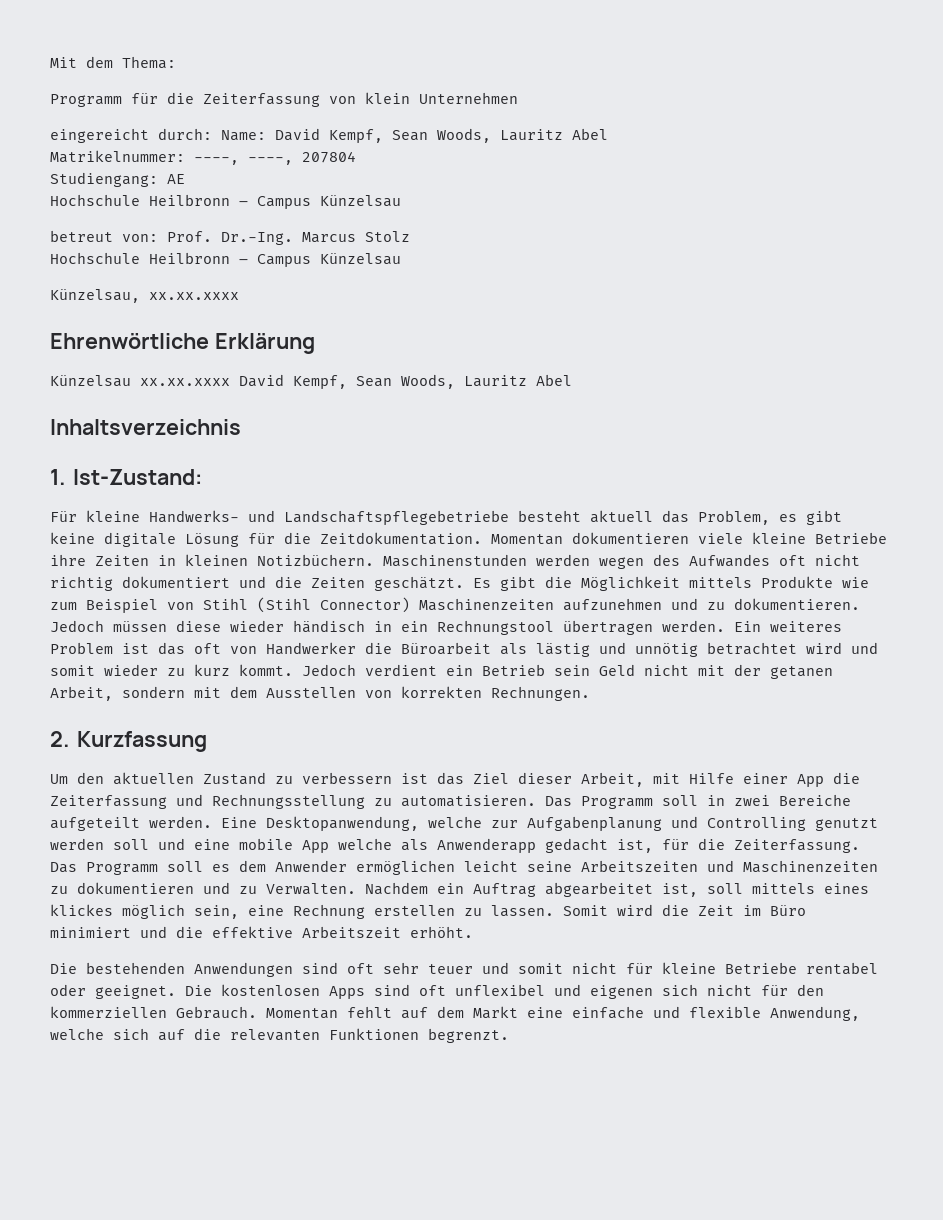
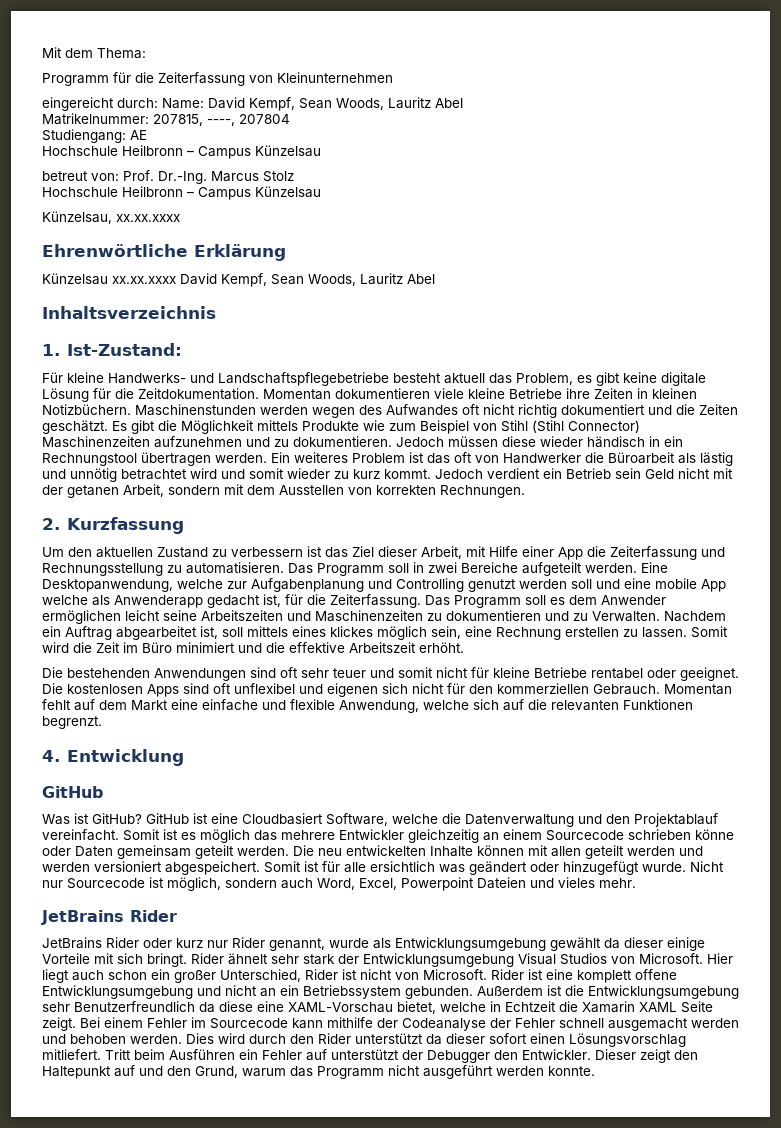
[365,92,518,104] klein Unternehmen -> [277,72,393,83] Kleinunternehmen
[194,157,239,165] ----, -> [153,114,203,126] 207815,
(509, 1035) none -> [42,749,184,766] [42,786,103,798] [42,813,718,827] [42,829,734,843] [42,845,703,859] [42,861,724,875] [42,877,636,891] [41,910,177,925] [42,937,705,951] [42,953,733,967] [42,969,677,983] [42,985,739,999] [42,1001,713,1014] [42,1017,739,1031] [42,1033,686,1047] [42,1049,698,1063] [42,1065,595,1079] // 4. Entwicklung // GitHub // Was ist GitHub? GitHub ist eine Cloudbasiert Software, welche die Datenverwaltung und den Projektablauf vereinfacht. Somit ist es möglich das mehrere Entwickler gleichzeitig an einem Sourcecode schrieben könne oder Daten gemeinsam geteilt werden. Die neu entwickelten Inhalte können mit allen geteilt werden und werden versioniert abgespeichert. Somit ist für alle ersichtlich was geändert oder hinzugefügt wurde. Nicht nur Sourcecode ist möglich, sondern auch Word, Excel, Powerpoint Dateien und vieles mehr. // JetBrains Rider // JetBrains Rider oder kurz nur Rider genannt, wurde als Entwicklungsumgebung gewählt da dieser einige Vorteile mit sich bringt. Rider ähnelt sehr stark der Entwicklungsumgebung Visual Studios von Microsoft. Hier liegt auch schon ein großer Unterschied, Rider ist nicht von Microsoft. Rider ist eine komplett offene Entwicklungsumgebung und nicht an ein Betriebssystem gebunden. Außerdem ist die Entwicklungsumgebung sehr Benutzerfreundlich da diese eine XAML-Vorschau bietet, welche in Echtzeit die Xamarin XAML Seite zeigt. Bei einem Fehler im Sourcecode kann mithilfe der Codeanalyse der Fehler schnell ausgemacht werden und behoben werden. Dies wird durch den Rider unterstützt da dieser sofort einen Lösungsvorschlag mitliefert. Tritt beim Ausführen ein Fehler auf unterstützt der Debugger den Entwickler. Dieser zeigt den Haltepunkt auf und den Grund, warum das Programm nicht ausgeführt werden konnte.

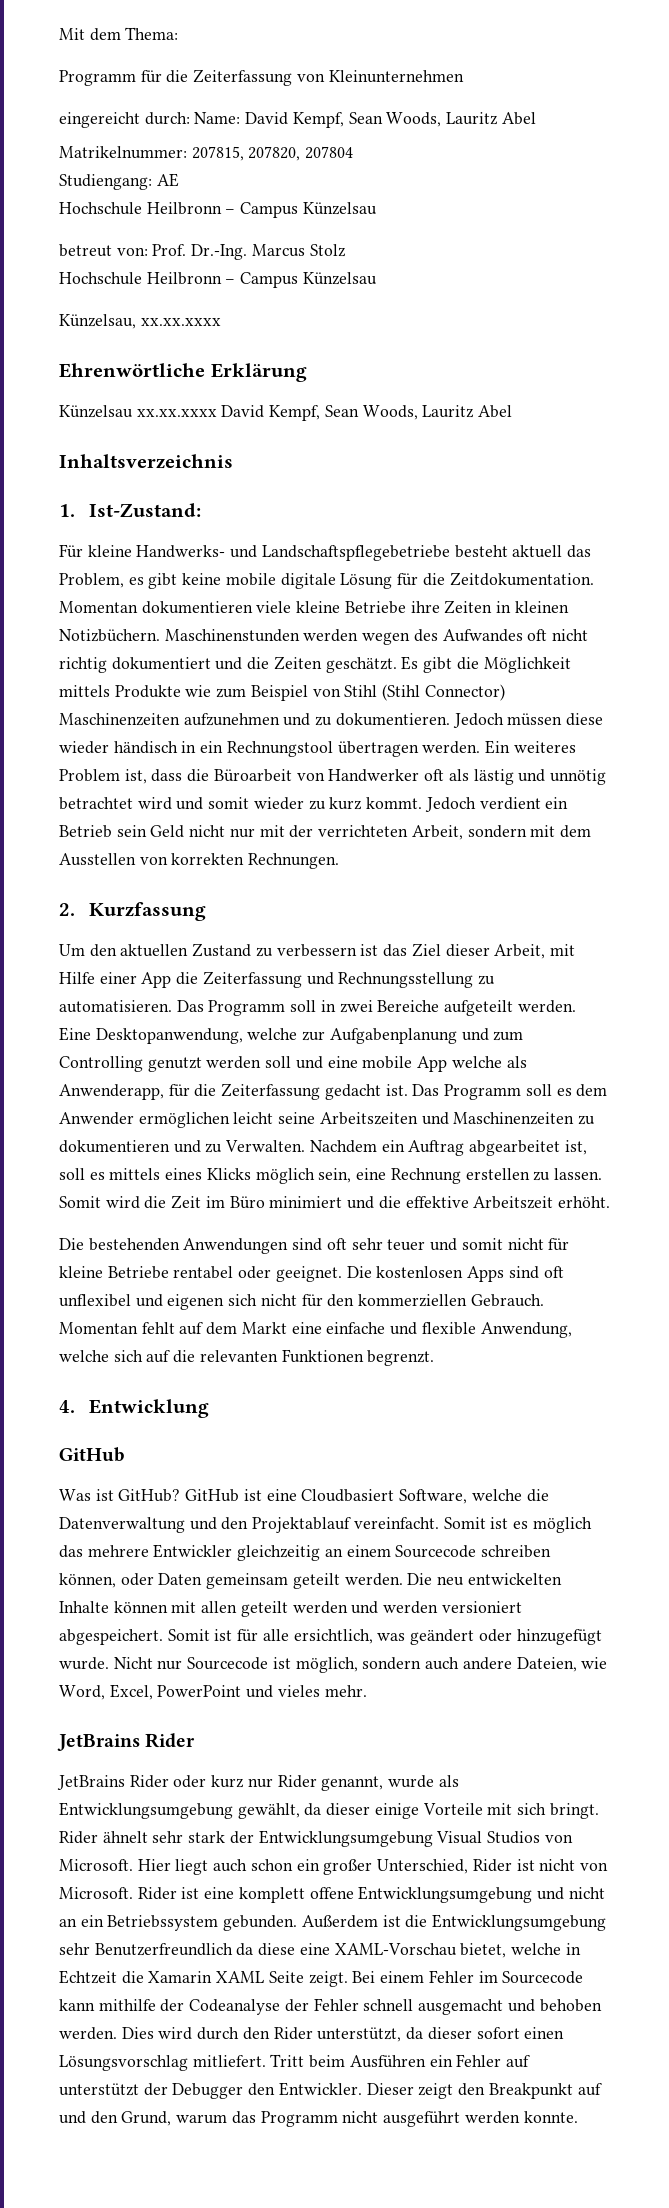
[207,119,235,126] ----, -> [248,146,301,161] 207820,
(657, 377) none -> [225,573,276,586] mobile
[409,452,675,464] ist das oft von Handwerker die Büroarbeit -> [124,769,445,784] ist, dass die Büroarbeit von Handwerker oft
(710, 473) none -> [229,828,255,838] nur
[67,485,119,498] getanen -> [318,825,409,837] verrichteten
(392, 584) none -> [493,1031,524,1041] zum
[114,594,421,608] Anwenderapp gedacht ist, für die Zeiterfassung. -> [59,1083,408,1100] Anwenderapp, für die Zeiterfassung gedacht ist.
(243, 632) none -> [89,1172,105,1180] es
[330,626,373,637] klickes -> [206,1168,251,1180] Klicks
[628,829,734,840] schrieben könne -> [481,1545,552,1558] [59,1573,116,1588] schreiben können,
[370,861,435,872] ersichtlich -> [293,1629,373,1644] ersichtlich,
[317,877,526,891] Word, Excel, Powerpoint Dateien -> [462,1657,608,1672] [59,1684,242,1700] andere Dateien, wie Word, Excel, PowerPoint
[550,937,601,951] gewählt -> [237,1803,300,1819] gewählt,
[691,1018,739,1028] werden -> (504, 2007) none
[355,1033,423,1044] unterstützt -> [317,2027,402,2042] unterstützt,
[42,1066,111,1079] Haltepunkt -> [488,2083,573,2099] Breakpunkt

